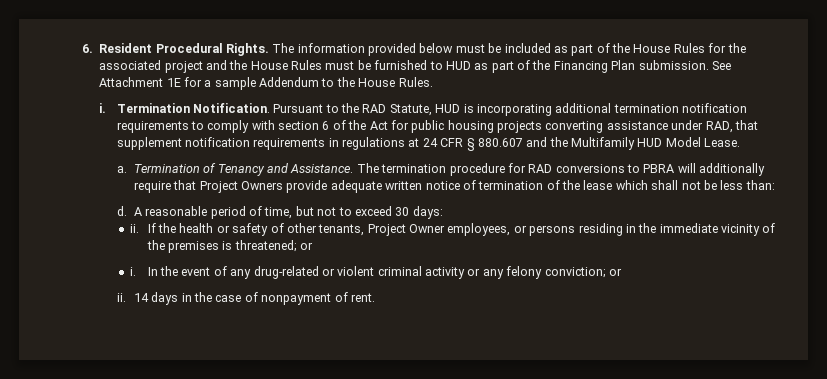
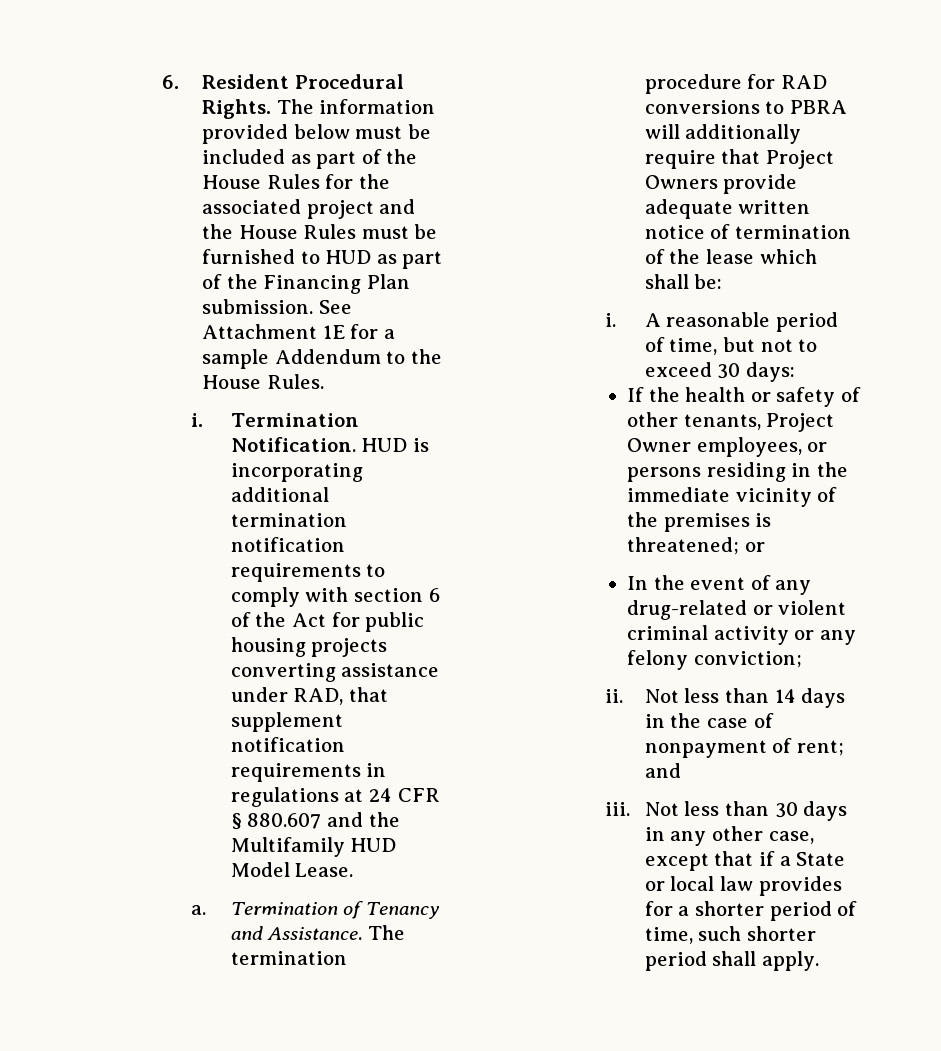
[273,103,432,116] Pursuant to the RAD Statute, -> (356, 444) none
[681,180,775,190] [116,206,127,216] not be less than: // d. -> [694,274,723,289] [604,313,616,327] be: // i.
[130,224,140,233] ii. -> (796, 372) none
[130,267,137,276] i. -> (765, 547) none
[608,268,622,276] [116,293,126,302] or // ii. -> [604,688,770,703] // ii. Not less than
[350,293,375,302] rent. -> [797,740,845,756] [644,763,681,778] [604,801,848,821] [644,826,814,846] [644,851,846,871] [644,876,842,896] [644,901,858,921] [644,926,817,944] [644,951,820,971] rent; and // iii. Not less than 30 days in any other case, except that if a State or local law provides for a shorter period of time, such shorter period shall apply.

